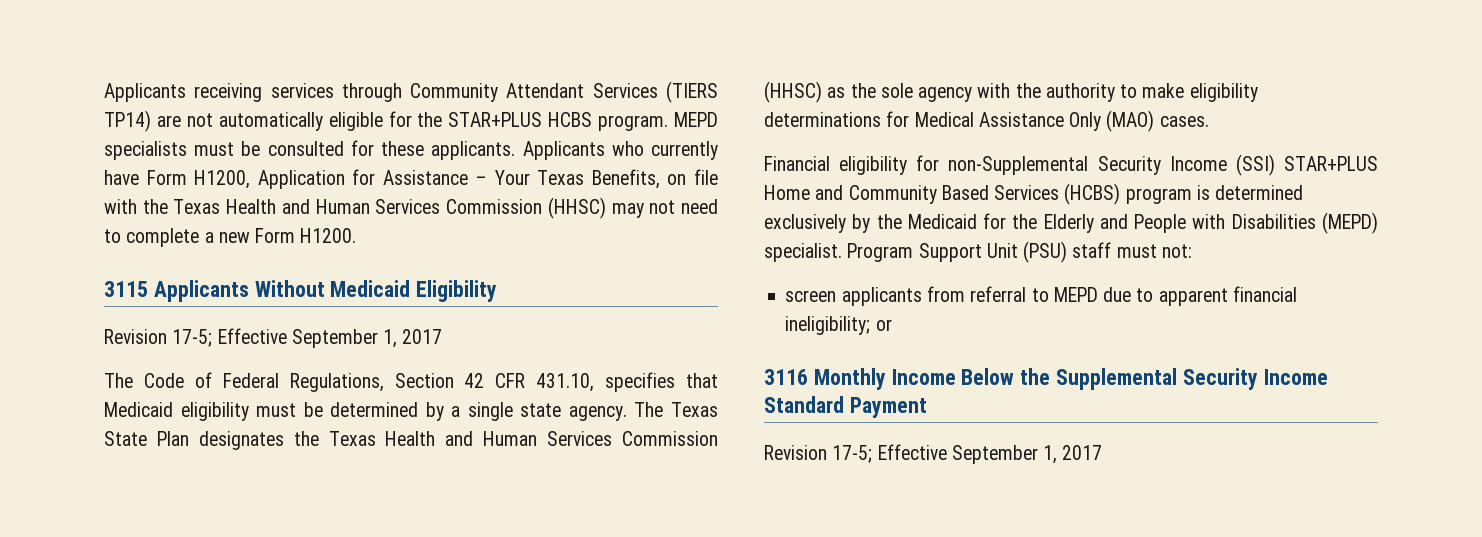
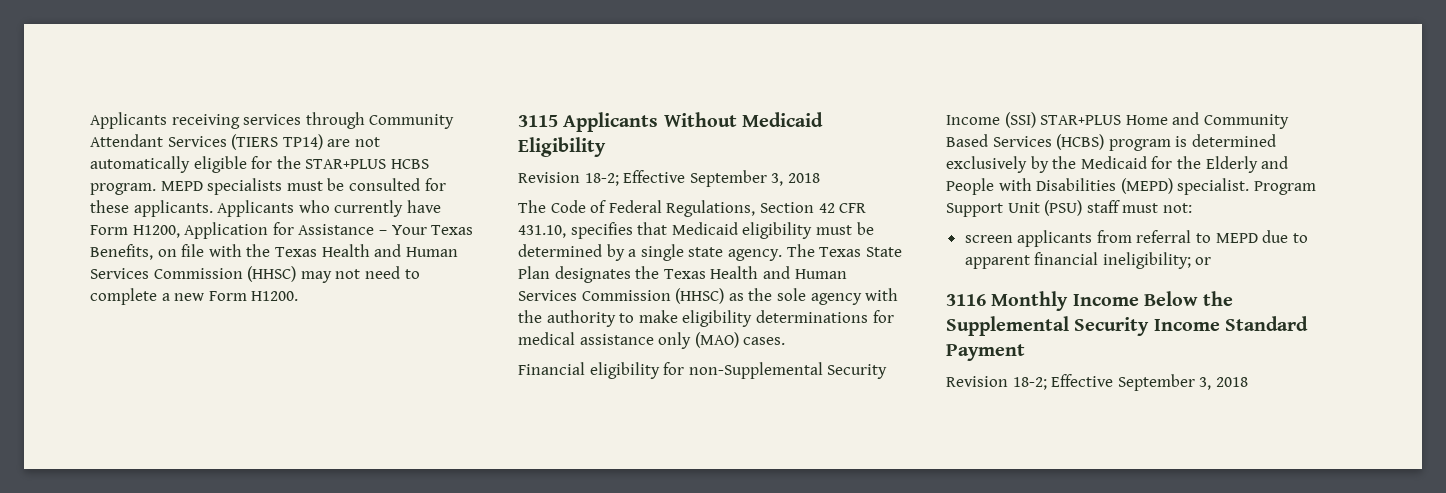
[172,328,443,348] 17-5; Effective September 1, 2017 -> [584,170,820,187] 18-2; Effective September 3, 2018
[914,112,1102,131] Medical Assistance Only -> [518,332,692,349] medical assistance only
[832,444,1103,464] 17-5; Effective September 1, 2017 -> [1012,374,1248,391] 18-2; Effective September 3, 2018

